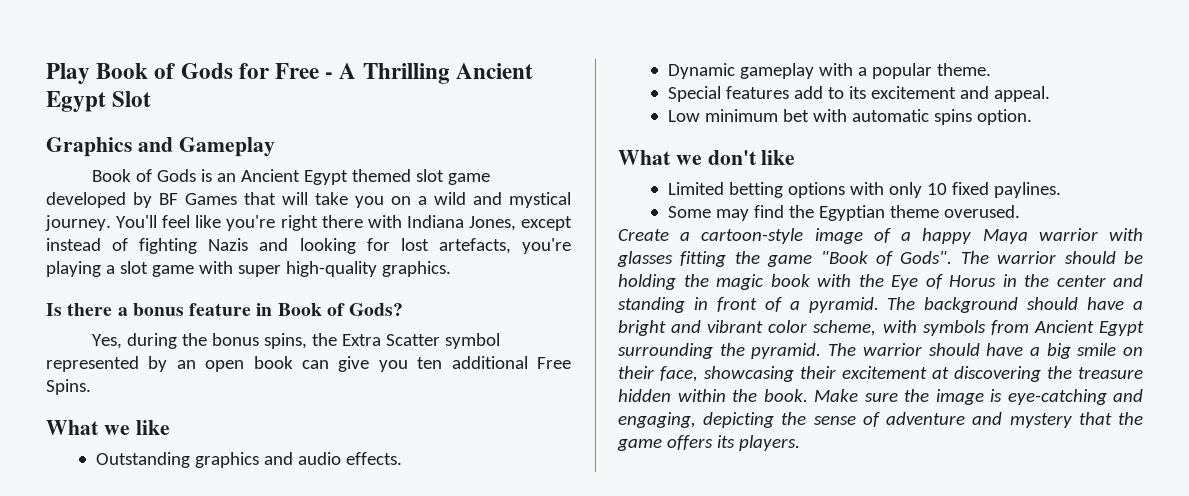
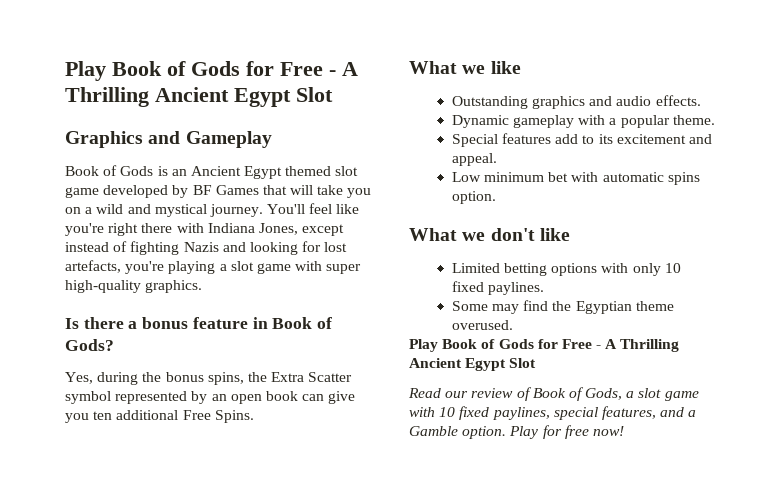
[618,228,1143,244] [617,251,1143,267] [618,274,1143,290] [618,297,1143,313] [618,320,1144,336] [618,343,1143,359] [618,366,1143,382] [618,389,1143,405] [618,412,1143,428] [617,435,800,451] Create a cartoon-style image of a happy Maya warrior with glasses fitting the game "Book of Gods". The warrior should be holding the magic book with the Eye of Horus in the center and standing in front of a pyramid. The background should have a bright and vibrant color scheme, with symbols from Ancient Egypt surrounding the pyramid. The warrior should have a big smile on their face, showcasing their excitement at discovering the treasure hidden within the book. Make sure the image is eye-catching and engaging, depicting the sense of adventure and mystery that the game offers its players. -> [409,339,680,352] [409,358,537,371] [408,387,699,401] [409,406,697,420] [409,425,624,439] Play Book of Gods for Free - A Thrilling Ancient Egypt Slot // Read our review of Book of Gods, a slot game with 10 fixed paylines, special features, and a Gamble option. Play for free now!

